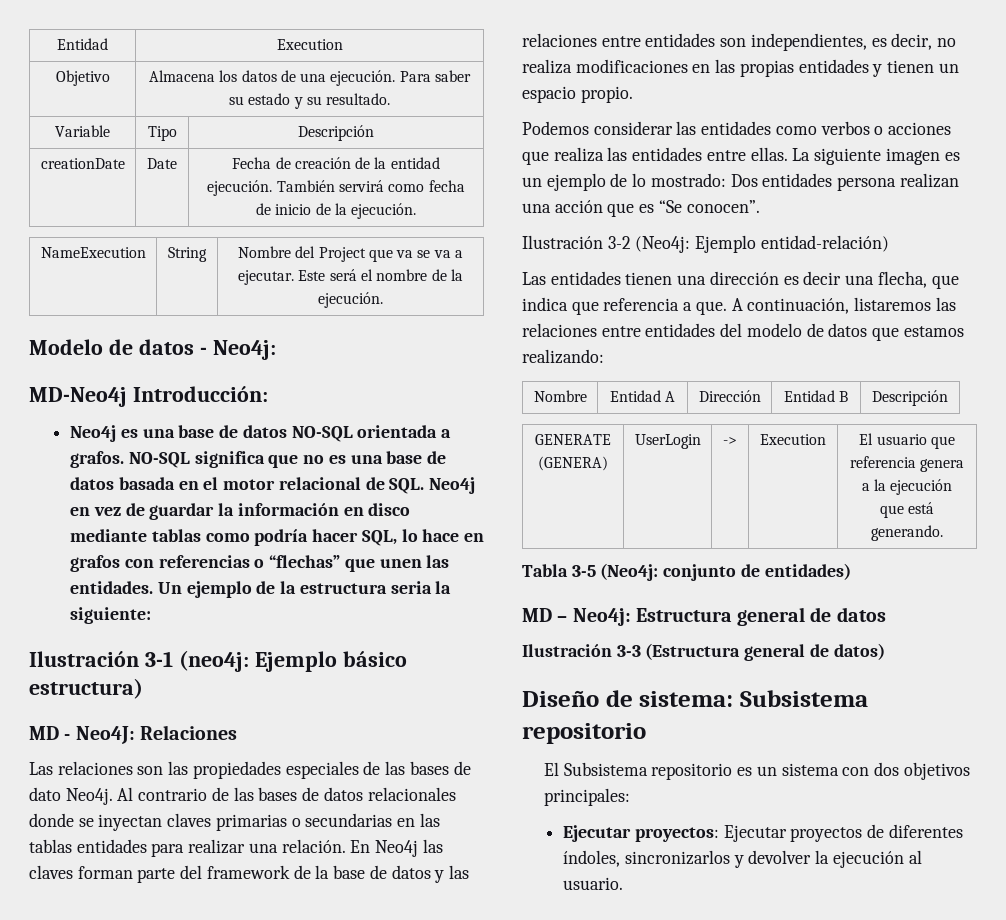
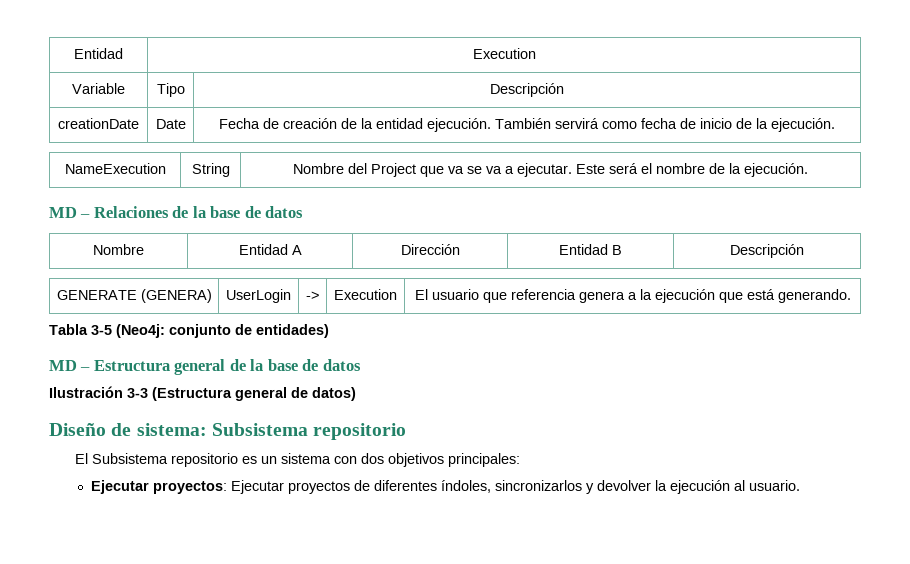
[55,70,110,86] [148,70,472,86] [228,93,391,109] // Objetivo | Almacena los datos de una ejecución. Para saber su estado y su resultado. -> (536, 53) none
[29,339,276,360] [29,386,268,407] [70,425,451,442] [70,451,446,468] [70,477,475,494] [70,503,411,520] [70,529,484,546] [70,555,450,572] [70,581,452,598] [70,607,152,624] [29,650,407,672] [29,678,143,699] [29,726,135,744] // Modelo de datos - Neo4j: // MD-Neo4j Introducción: // Neo4j es una base de datos NO-SQL orientada a grafos. NO-SQL significa que no es una base de datos basada en el motor relacional de SQL. Neo4j en vez de guardar la información en disco mediante tablas como podría hacer SQL, lo hace en grafos con referencias o “flechas” que unen las entidades. Un ejemplo de la estructura seria la siguiente: // Ilustración 3-1 (neo4j: Ejemplo básico estructura) // MD - Neo4J: -> [49,207,91,218] // MD –
[29,761,471,779] [29,787,456,805] [29,813,440,831] [29,839,443,857] [29,865,469,883] [522,33,957,51] [522,59,959,77] [522,86,633,103] [522,121,952,135] [522,147,960,165] [522,173,959,191] [522,200,760,217] [522,235,889,253] [522,271,959,289] [522,297,956,315] [522,323,964,341] [522,349,604,364] // Las relaciones son las propiedades especiales de las bases de dato Neo4j. Al contrario de las bases de datos relacionales donde se inyectan claves primarias o secundarias en las tablas entidades para realizar una relación. En Neo4j las claves forman parte del framework de la base de datos y las relaciones entre entidades son independientes, es decir, no realiza modificaciones en las propias entidades y tienen un espacio propio. // Podemos considerar las entidades como verbos o acciones que realiza las entidades entre ellas. La siguiente imagen es un ejemplo de lo mostrado: Dos entidades persona realizan una acción que es “Se conocen”. // Ilustración 3-2 (Neo4j: Ejemplo entidad-relación) // Las entidades tienen una dirección es decir una flecha, que indica que referencia a que. A continuación, listaremos las relaciones entre entidades del modelo de datos que estamos realizando: -> [172,206,304,218] de la base de datos
[572,608,631,626] Neo4j: -> (91, 369) none
(832, 614) none -> [250,359,319,371] la base de

